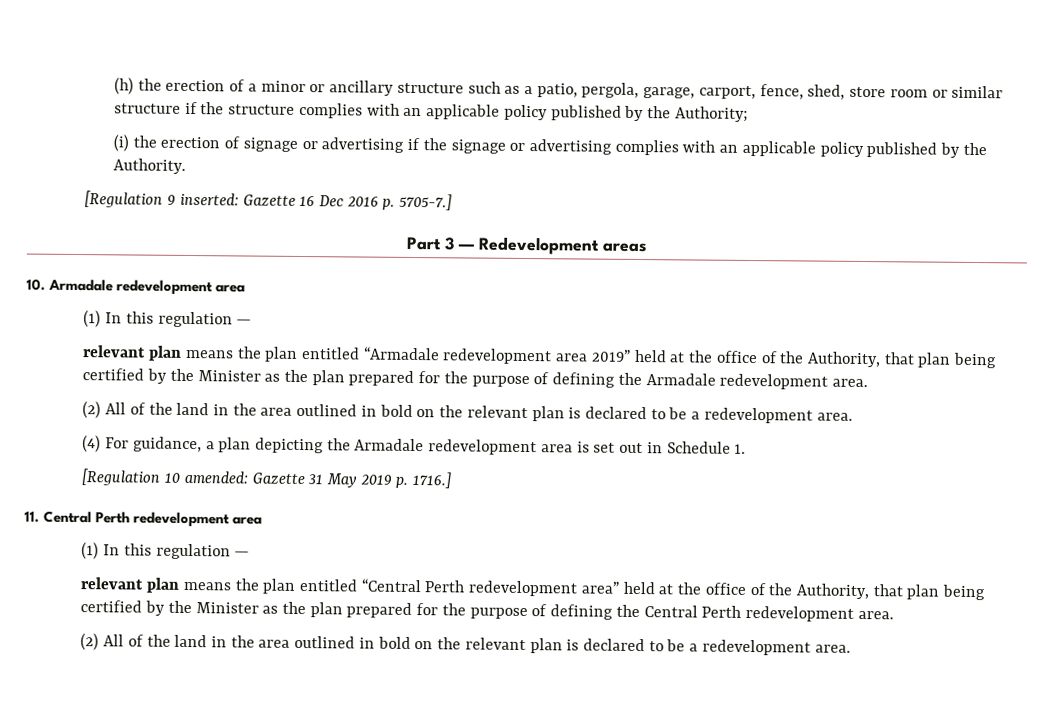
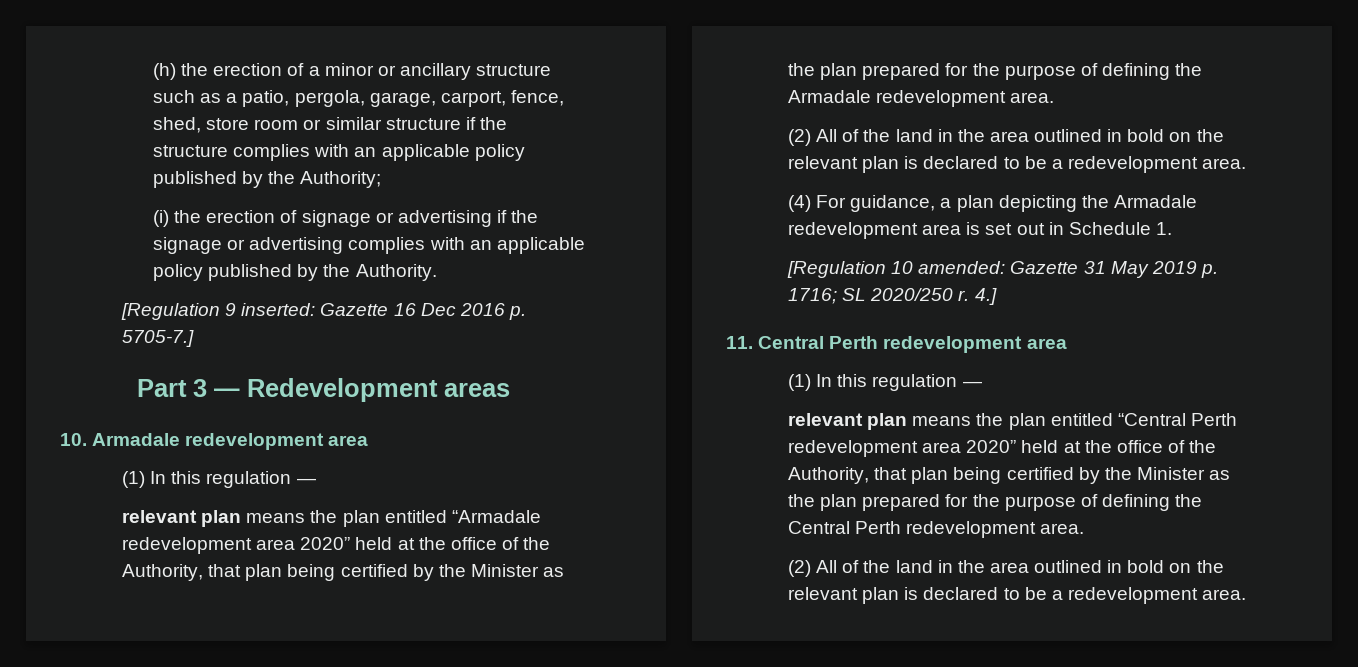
[590,349,631,362] 2019” -> [300,537,351,550] 2020”
[412,471,452,489] 1716.] -> [788,288,997,305] 1716; SL 2020/250 r. 4.]
[580,581,620,594] area” -> [922,440,1017,453] area 2020”

